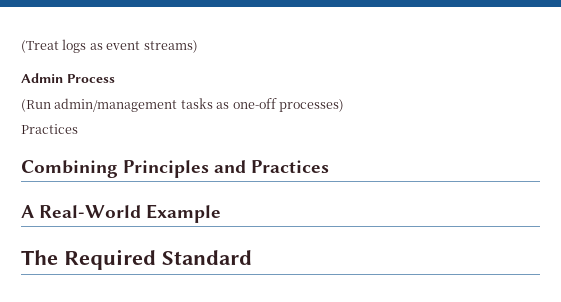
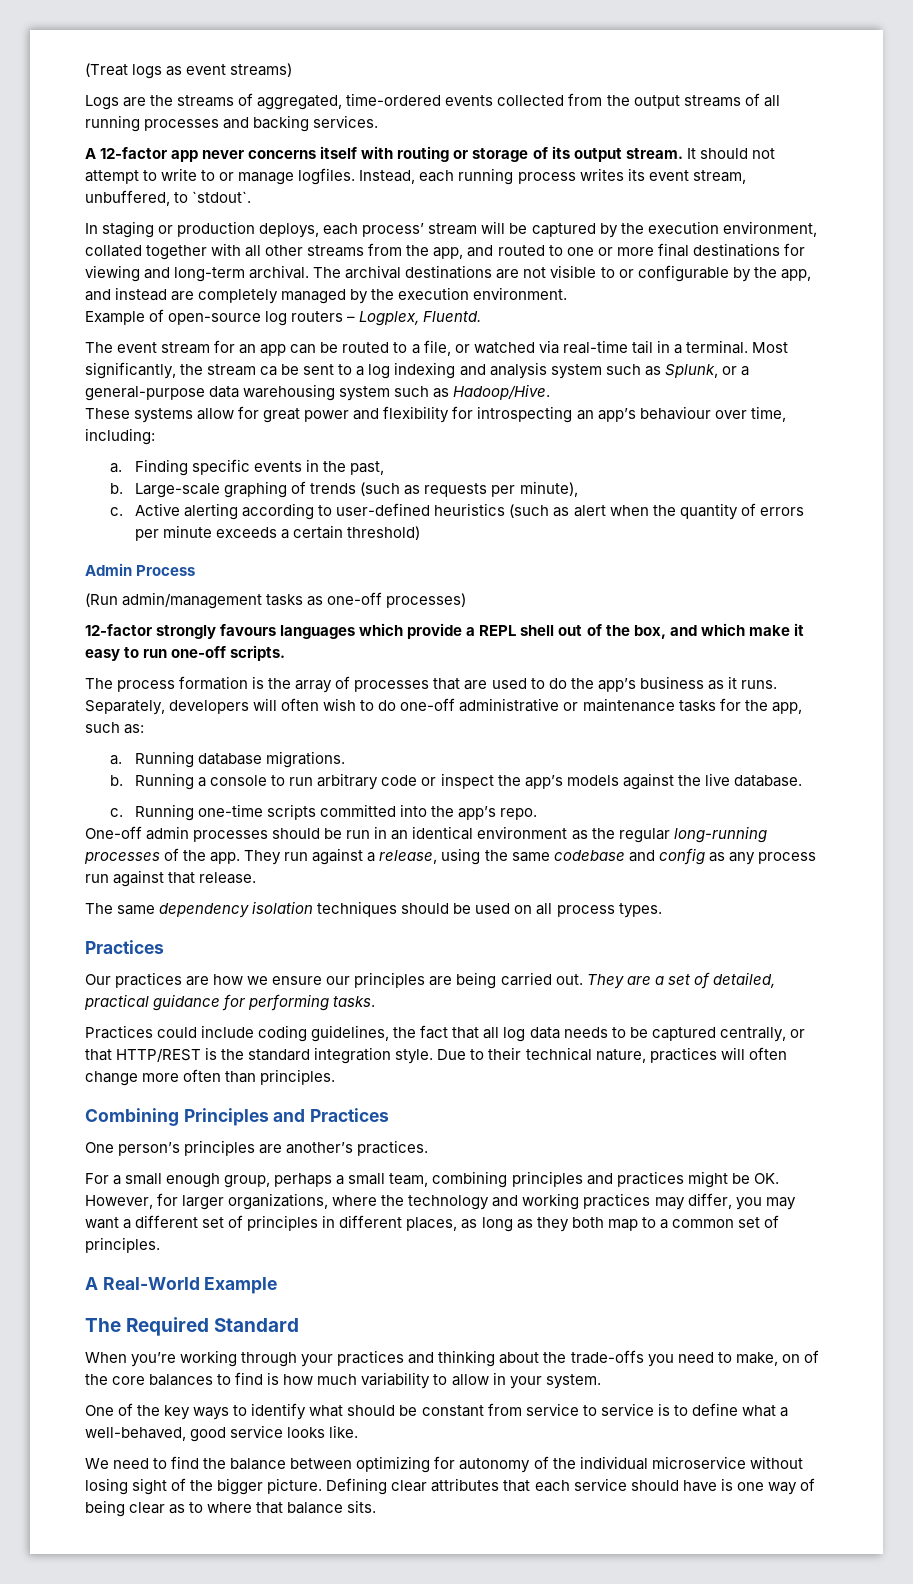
(198, 46) none -> [85,93,780,110] [85,115,379,132] [85,146,775,162] [85,168,746,185] [85,190,252,206] [85,221,817,238] [85,243,805,260] [85,265,811,282] [85,287,568,304] [85,309,482,326] [85,340,788,356] [85,362,749,379] [85,384,551,401] [85,406,786,423] [85,428,155,445] [110,459,385,476] [110,481,578,498] [110,503,804,520] [135,525,421,541] // Logs are the streams of aggregated, time-ordered events collected from the output streams of all running processes and backing services. // A 12-factor app never concerns itself with routing or storage of its output stream. It should not attempt to write to or manage logfiles. Instead, each running process writes its event stream, unbuffered, to `stdout`. // In staging or production deploys, each process’ stream will be captured by the execution environment, collated together with all other streams from the app, and routed to one or more final destinations for viewing and long-term archival. The archival destinations are not visible to or configurable by the app, and instead are completely managed by the execution environment. // Example of open-source log routers – Logplex, Fluentd. // The event stream for an app can be routed to a file, or watched via real-time tail in a terminal. Most significantly, the stream ca be sent to a log indexing and analysis system such as Splunk, or a general-purpose data warehousing system such as Hadoop/Hive. // These systems allow for great power and flexibility for introspecting an app’s behaviour over time, including: // a. Finding specific events in the past, // b. Large-scale graphing of trends (such as requests per minute), // c. Active alerting according to user-defined heuristics (such as alert when the quantity of errors per minute exceeds a certain threshold)
[21,124,78,134] [21,160,330,178] Practices // Combining Principles and Practices -> [85,623,804,639] [85,645,286,661] [85,676,777,693] [85,698,802,715] [85,722,145,734] [110,751,346,768] [110,773,802,790] [110,804,538,821] [85,826,767,843] [84,848,816,865] [85,870,257,887] [85,901,662,918] [85,940,164,954] [85,972,775,989] [84,994,376,1011] [85,1025,805,1042] [85,1047,787,1064] [85,1069,336,1086] [85,1108,390,1126] [85,1140,429,1156] [85,1171,779,1188] [85,1193,796,1210] [85,1215,779,1232] [85,1237,160,1253] 12-factor strongly favours languages which provide a REPL shell out of the box, and which make it easy to run one-off scripts. // The process formation is the array of processes that are used to do the app’s business as it runs. Separately, developers will often wish to do one-off administrative or maintenance tasks for the app, such as: // a. Running database migrations. // b. Running a console to run arbitrary code or inspect the app’s models against the live database. // c. Running one-time scripts committed into the app’s repo. // One-off admin processes should be run in an identical environment as the regular long-running processes of the app. They run against a release, using the same codebase and config as any process run against that release. // The same dependency isolation techniques should be used on all process types. // Practices // Our practices are how we ensure our principles are being carried out. They are a set of detailed, practical guidance for performing tasks. // Practices could include coding guidelines, the fact that all log data needs to be captured centrally, or that HTTP/REST is the standard integration style. Due to their technical nature, practices will often change more often than principles. // Combining Principles and Practices // One person’s principles are another’s practices. // For a small enough group, perhaps a small team, combining principles and practices might be OK. However, for larger organizations, where the technology and working practices may differ, you may want a different set of principles in different places, as long as they both map to a common set of principles.
(252, 257) none -> [85,1350,819,1367] [85,1372,601,1389] [85,1403,788,1420] [85,1425,359,1442] [85,1456,803,1473] [85,1478,815,1495] [85,1500,377,1517] // When you’re working through your practices and thinking about the trade-offs you need to make, on of the core balances to find is how much variability to allow in your system. // One of the key ways to identify what should be constant from service to service is to define what a well-behaved, good service looks like. // We need to find the balance between optimizing for autonomy of the individual microservice without losing sight of the bigger picture. Defining clear attributes that each service should have is one way of being clear as to where that balance sits.

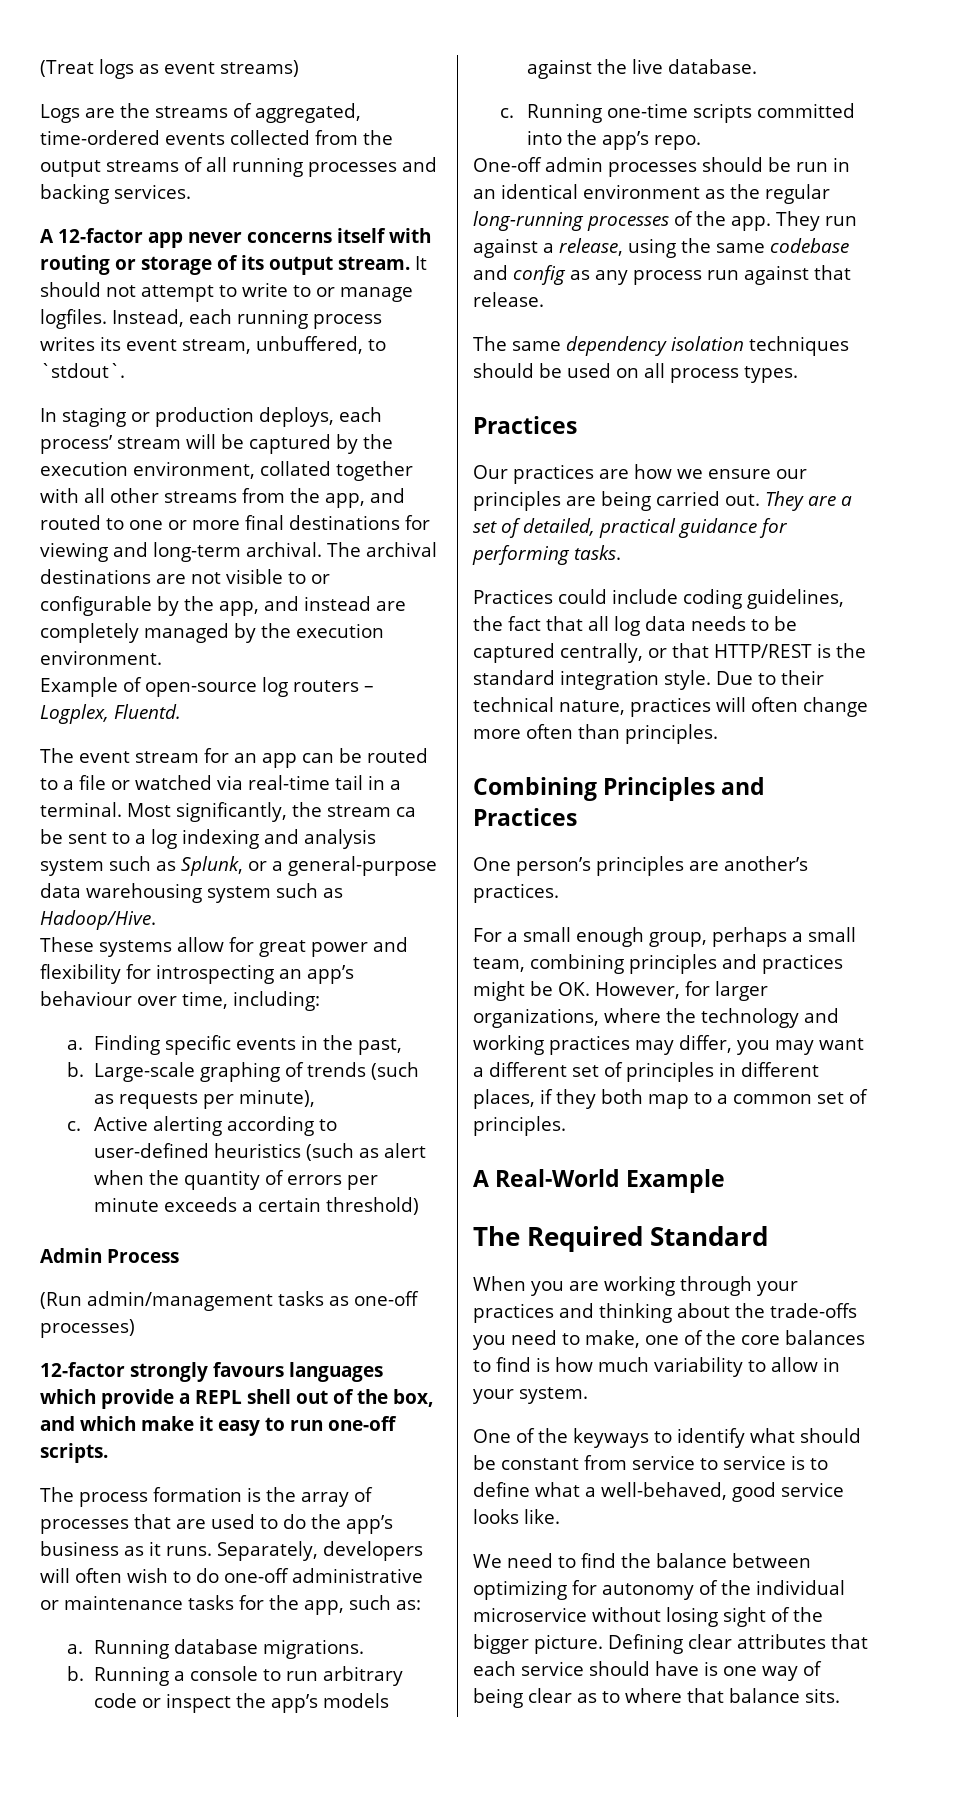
[423,340,451,356] file, -> [79,775,106,790] file
[461,1217,533,1232] as long as -> [540,1089,553,1104] if
[131,1352,177,1367] you’re -> [531,1281,599,1296] you are
[781,1354,800,1363] on -> [645,1335,679,1345] one
[164,1405,230,1420] key ways -> [573,1428,649,1448] keyways

